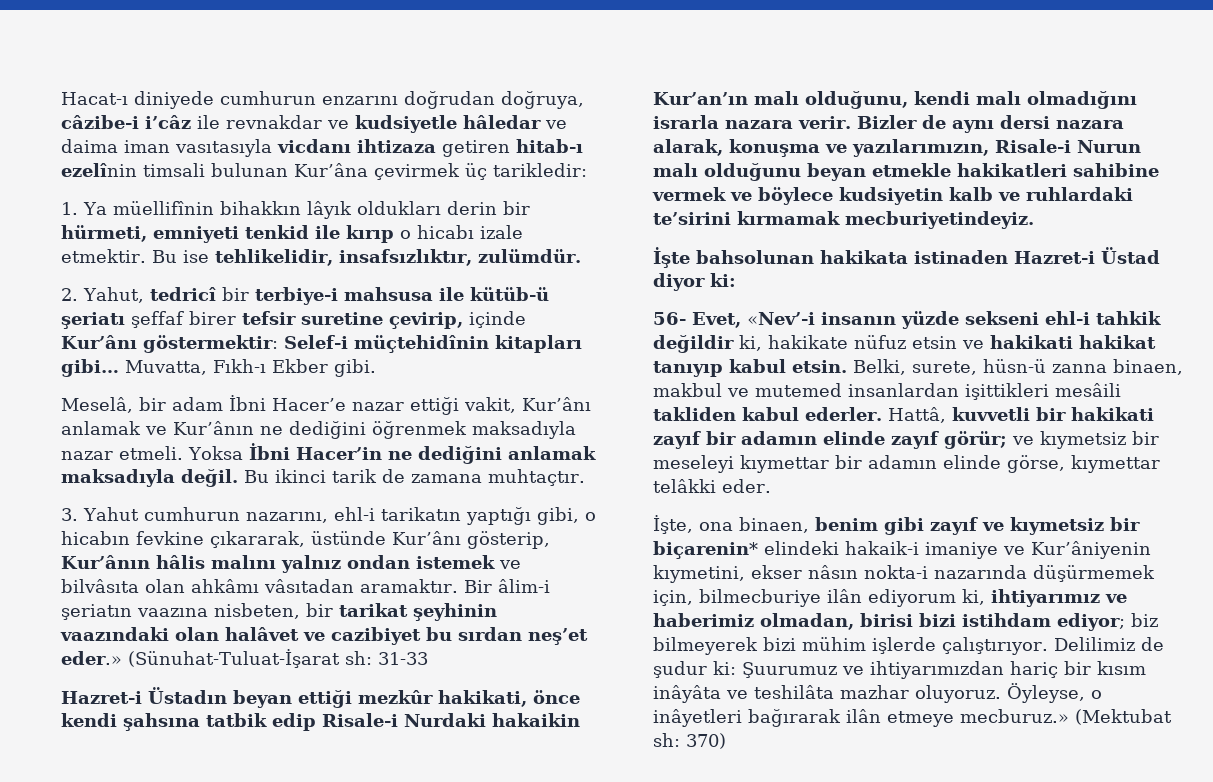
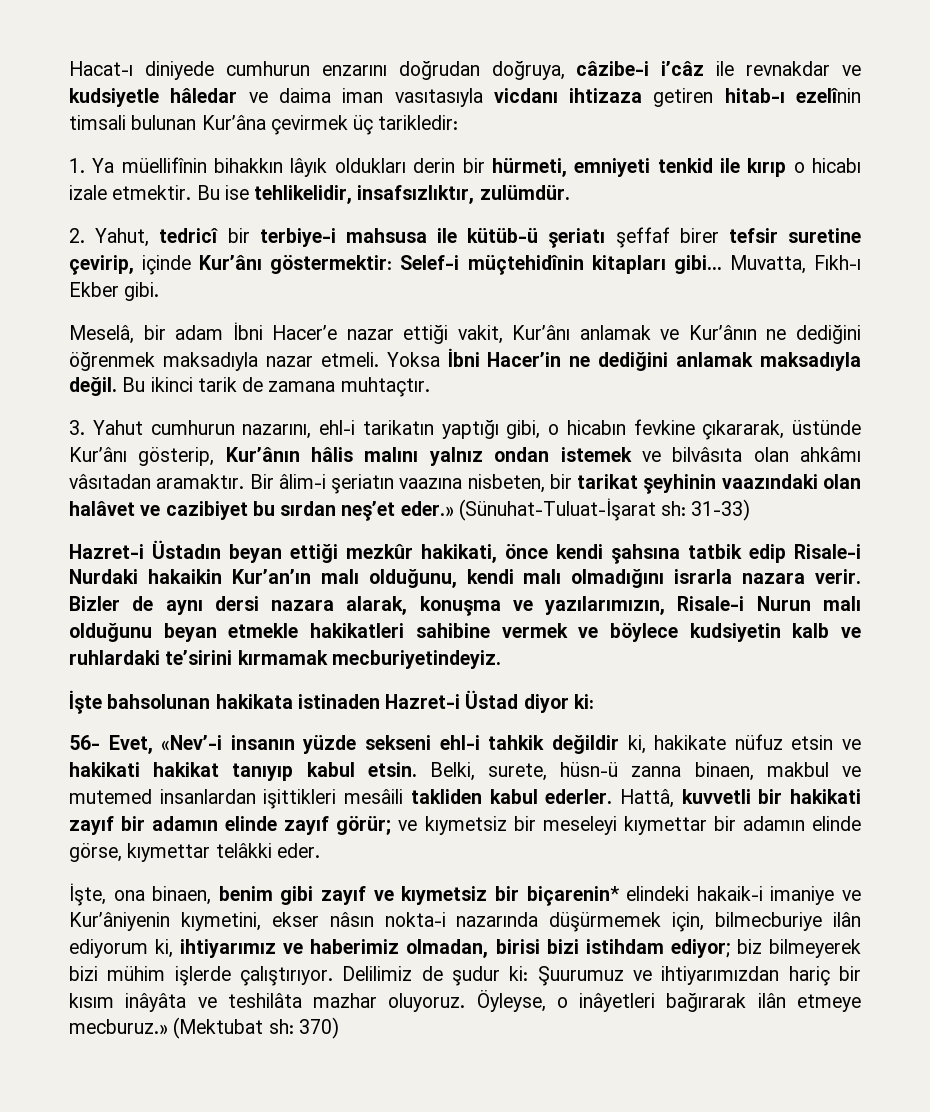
[378,652,428,665] 31-33 -> [691,499,751,521] 31-33)

